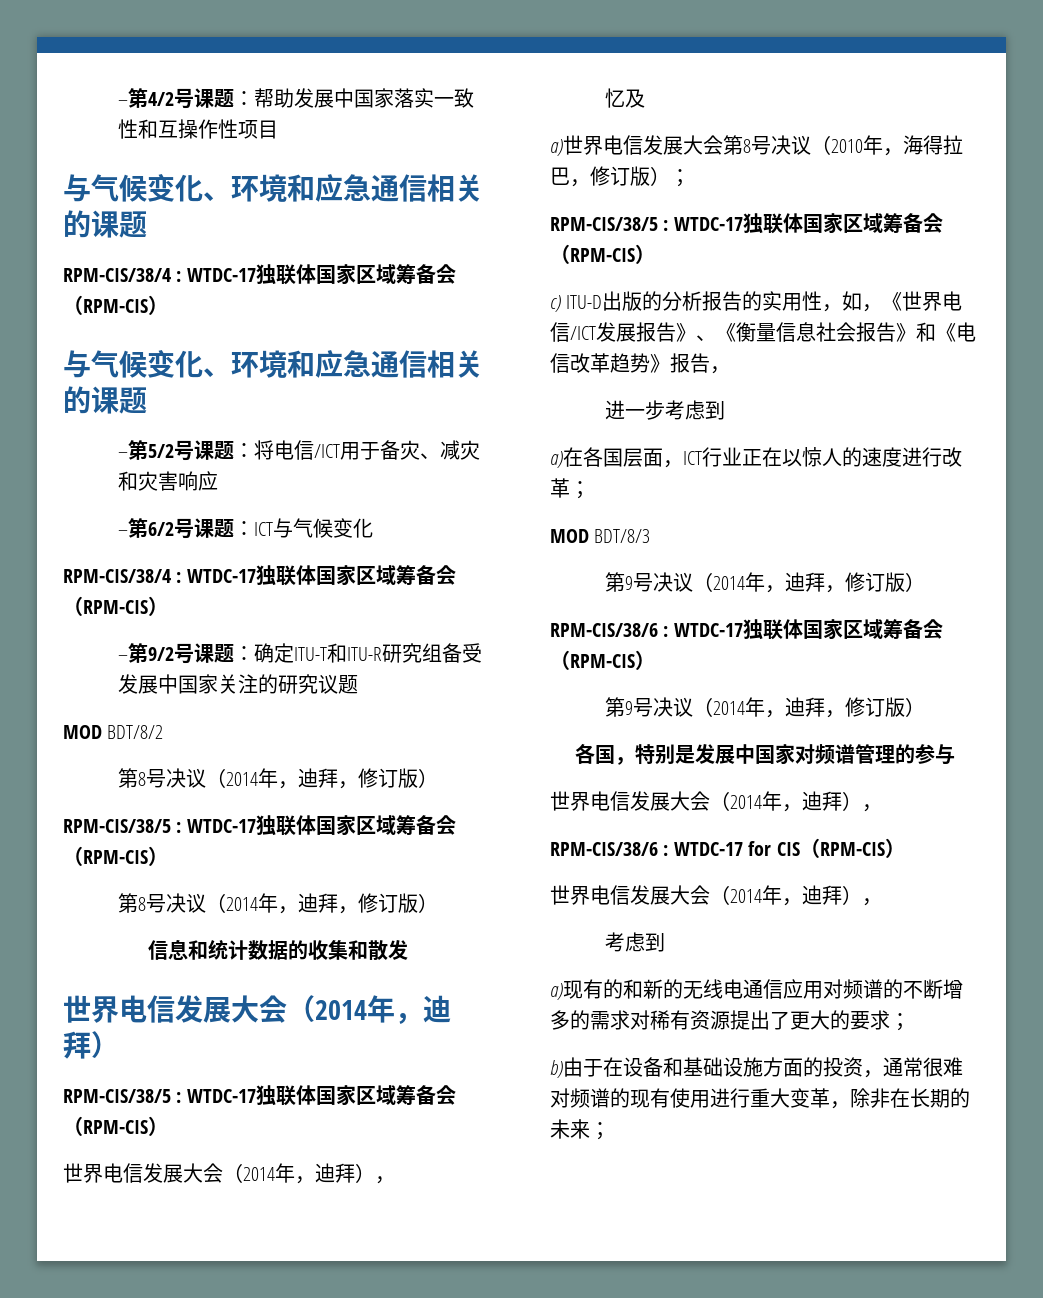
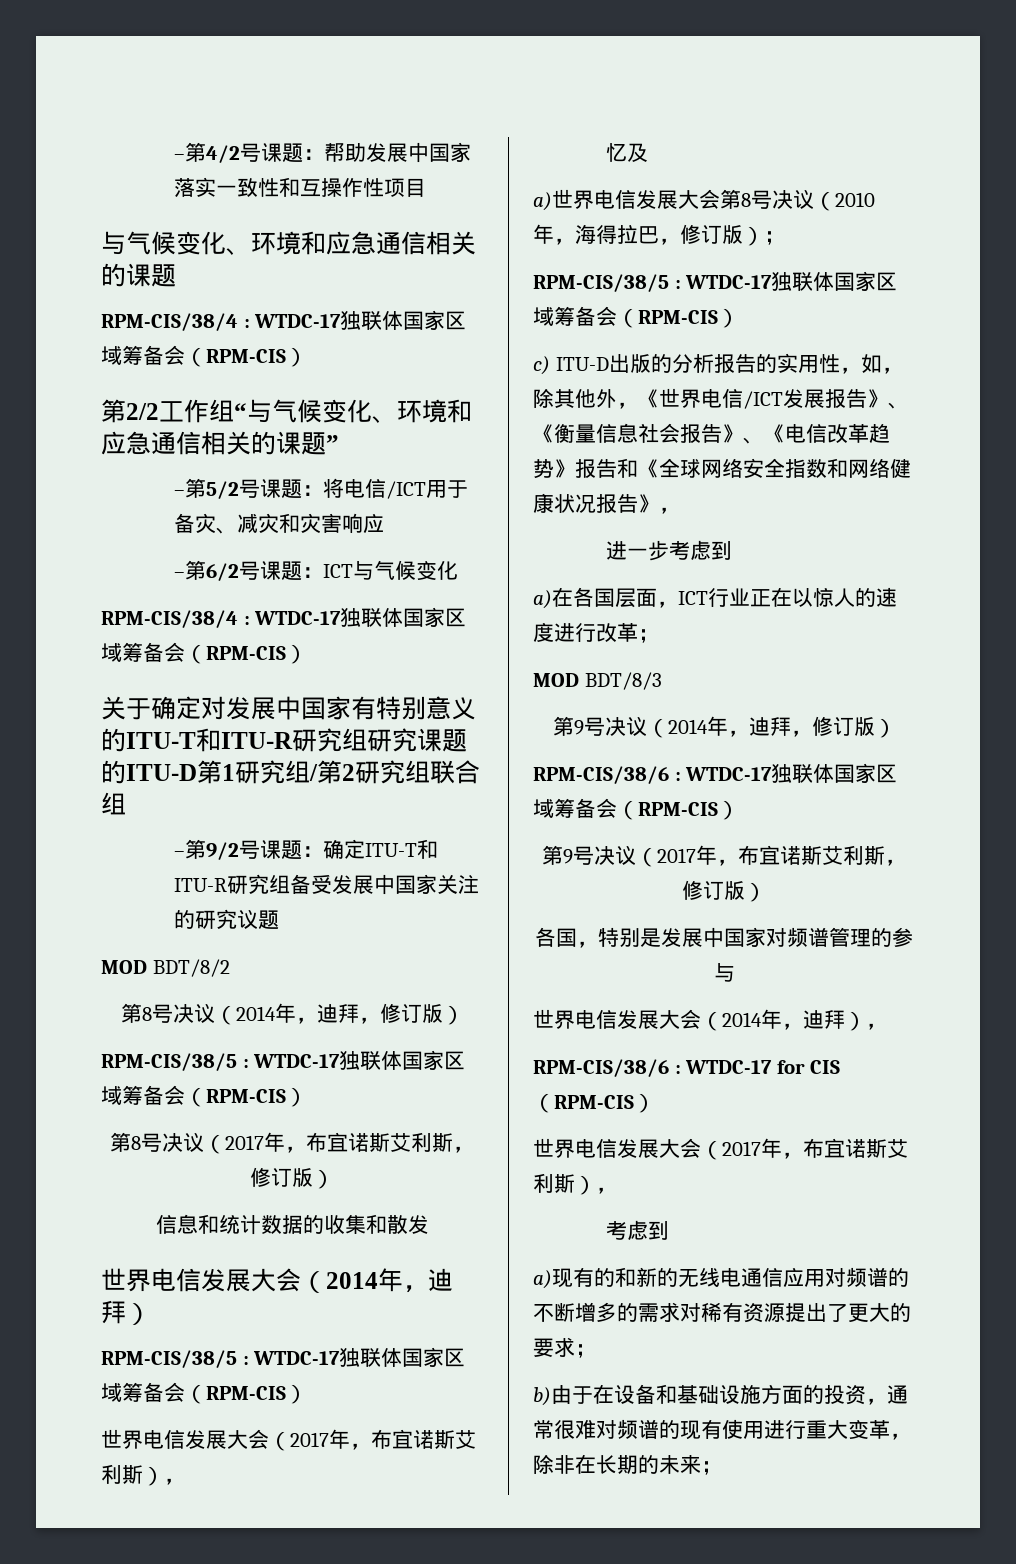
[63,350,483,378] [63,386,147,414] 与气候变化、环境和应急通信相关的课题 -> [101,399,472,423] [101,431,339,455] 第2/2工作组“与气候变化、环境和应急通信相关的课题”
(168, 606) none -> [101,696,476,720] [101,728,467,752] [101,760,480,784] [101,792,126,815] // 关于确定对发展中国家有特别意义的ITU-T和ITU-R研究组研究课题的ITU-D第1研究组/第2研究组联合组
[226,893,338,914] 2014年，迪拜 -> [225,1132,453,1153] 2017年，布宜诺斯艾利斯
[243,1163,355,1184] 2014年，迪拜 -> [290,1429,476,1450] [101,1464,143,1484] 2017年，布宜诺斯艾利斯
(883, 308) none -> [533,388,638,409] 除其他外，
[916,322,936,342] 和 -> [743,437,764,444] 、
(710, 363) none -> [617,458,911,478] [533,493,659,514] 和《全球网络安全指数和网络健康状况报告》
[713,697,825,718] 2014年，迪拜 -> [657,845,885,866] 2017年，布宜诺斯艾利斯
[730,885,842,906] 2014年，迪拜 -> [722,1138,908,1159] [533,1173,575,1193] 2017年，布宜诺斯艾利斯

